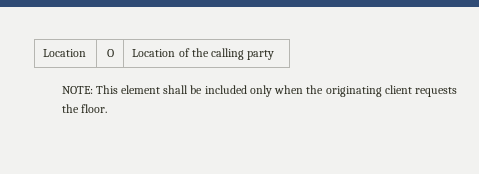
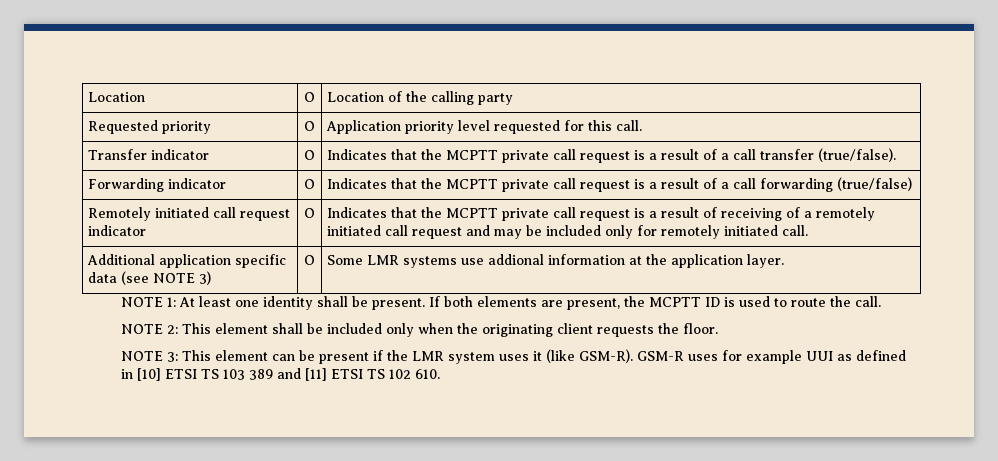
[61,86,93,94] // NOTE: -> [87,120,211,134] [304,121,315,131] [325,120,642,134] [87,149,209,160] [304,150,315,160] [326,148,896,163] [87,178,226,192] [304,179,315,189] [326,177,912,192] [87,207,290,221] [87,225,146,236] [304,208,315,218] [326,207,875,221] [326,225,808,239] [86,254,286,268] [87,271,211,285] [304,255,315,265] [326,254,784,268] [120,296,881,310] [120,324,178,334] // Requested priority | O | Application priority level requested for this call. // Transfer indicator | O | Indicates that the MCPTT private call request is a result of a call transfer (true/false). // Forwarding indicator | O | Indicates that the MCPTT private call request is a result of a call forwarding (true/false) // Remotely initiated call request indicator | O | Indicates that the MCPTT private call request is a result of receiving of a remotely initiated call request and may be included only for remotely initiated call. // Additional application specific data (see NOTE 3) | O | Some LMR systems use addional information at the application layer. // NOTE 1: At least one identity shall be present. If both elements are present, the MCPTT ID is used to route the call. // NOTE 2:
(107, 108) none -> [120,349,906,364] [120,368,440,381] // NOTE 3: This element can be present if the LMR system uses it (like GSM-R). GSM-R uses for example UUI as defined in [10] ETSI TS 103 389 and [11] ETSI TS 102 610.

